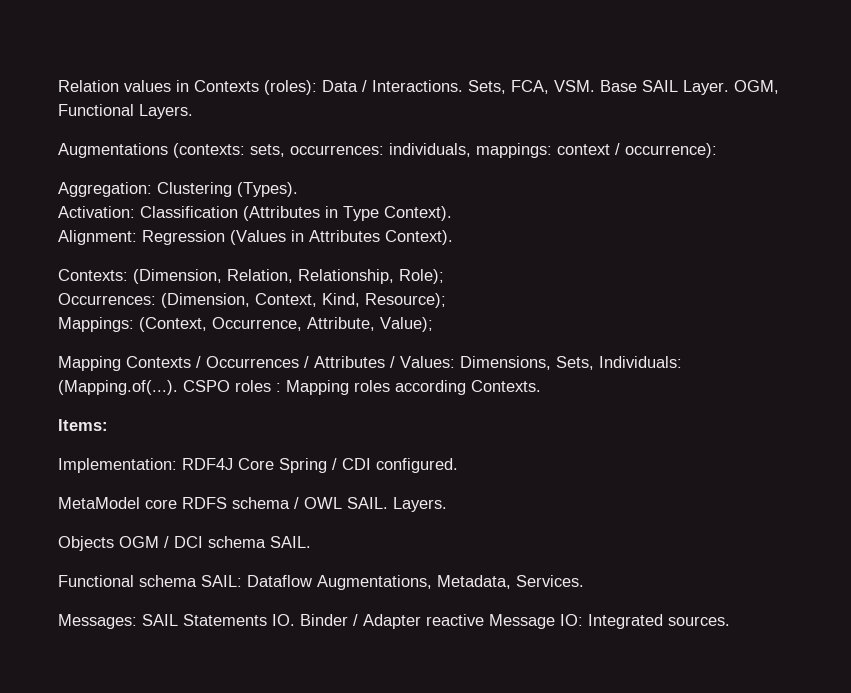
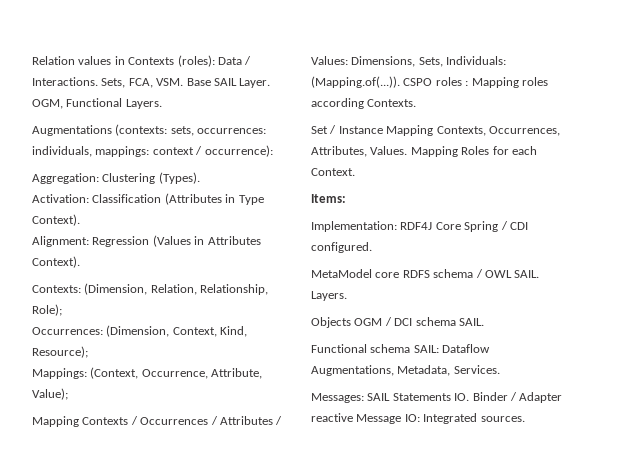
[58,380,178,395] (Mapping.of(...). -> [311,76,400,88] (Mapping.of(...)).
(541, 386) none -> [311,125,560,136] [311,146,537,157] [311,168,355,176] // Set / Instance Mapping Contexts, Occurrences, Attributes, Values. Mapping Roles for each Context.

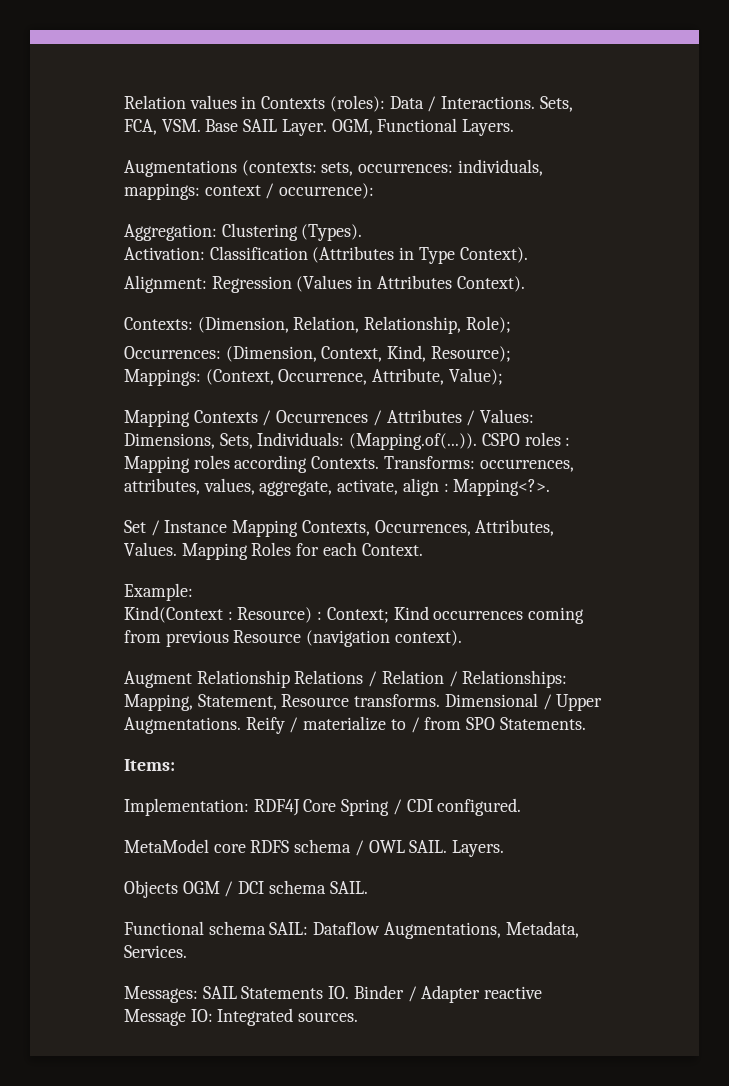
(417, 103) none -> [383,456,574,472] [124,478,551,496] Transforms: occurrences, attributes, values, aggregate, activate, align : Mapping<?>.
(355, 172) none -> [124,583,193,601] [124,606,585,624] [124,630,462,647] [124,670,568,688] [124,693,603,711] [124,716,586,734] // Example: // Kind(Context : Resource) : Context; Kind occurrences coming from previous Resource (navigation context). // Augment Relationship Relations / Relation / Relationships: Mapping, Statement, Resource transforms. Dimensional / Upper Augmentations. Reify / materialize to / from SPO Statements.

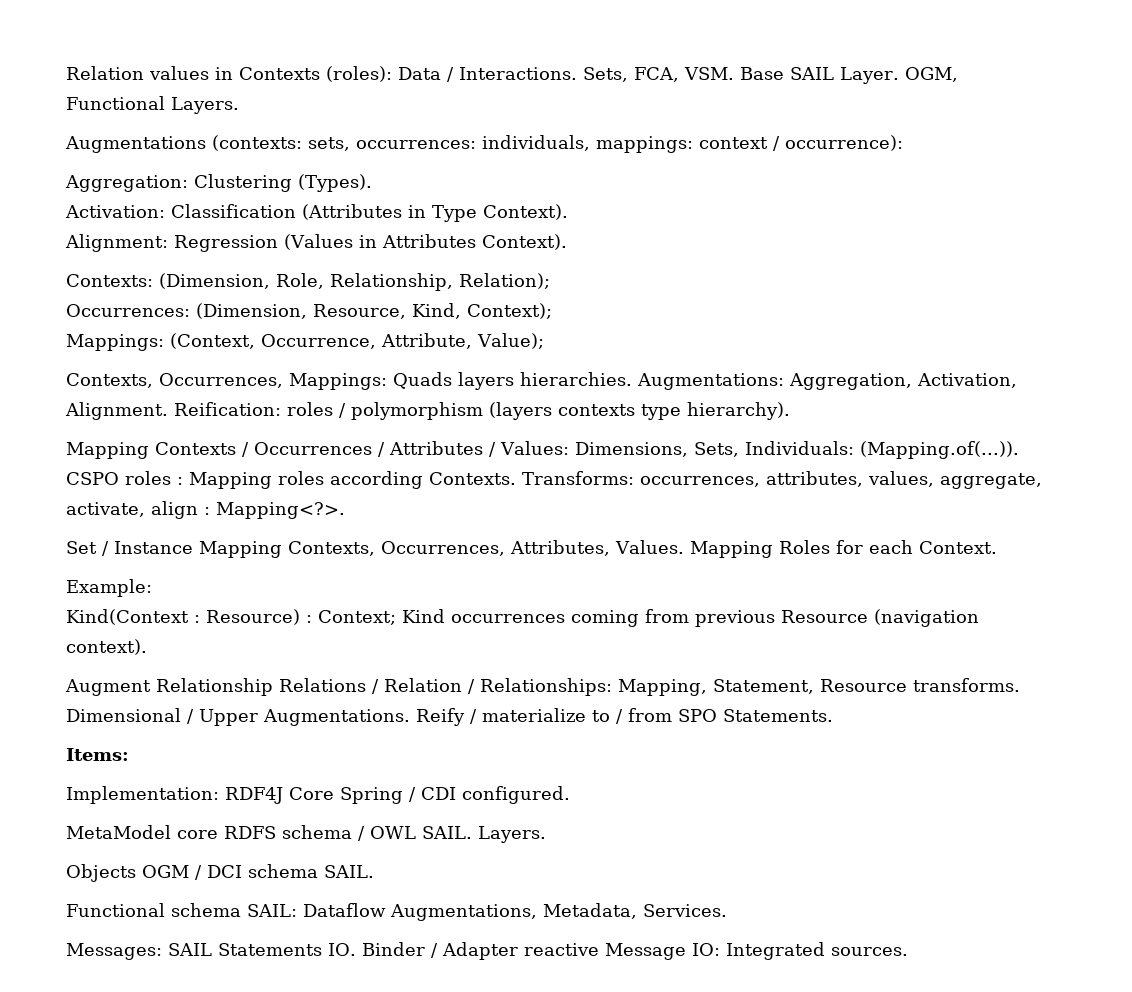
[293,316,511,334] Relation, Relationship, Role); -> [276,273,550,291] Role, Relationship, Relation);
[321,345,511,362] Context, Kind, Resource); -> [313,303,552,319] Resource, Kind, Context);
(503, 376) none -> [66,372,1017,390] [65,402,790,420] // Contexts, Occurrences, Mappings: Quads layers hierarchies. Augmentations: Aggregation, Activation, Alignment. Reification: roles / polymorphism (layers contexts type hierarchy).

